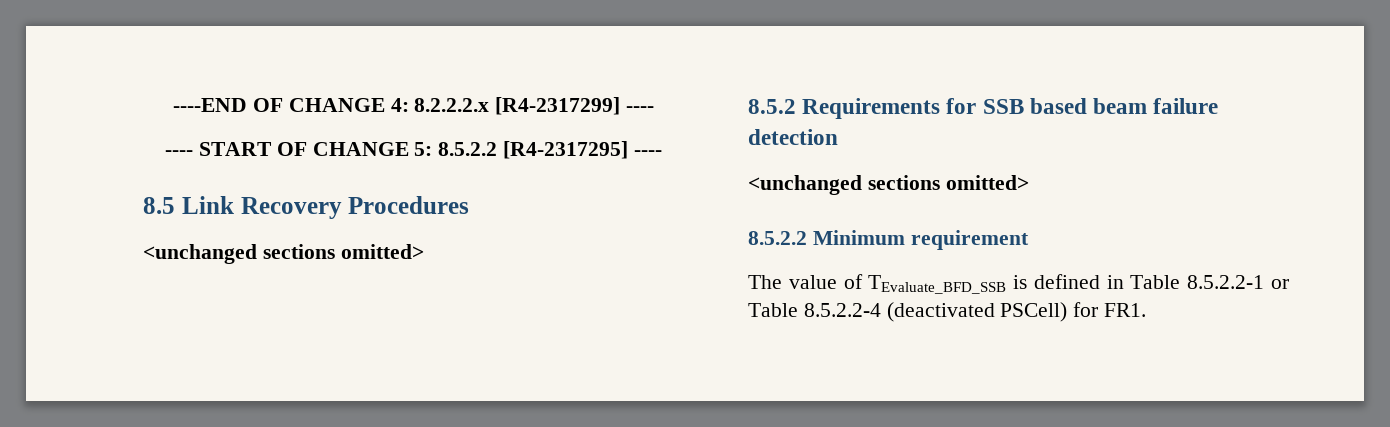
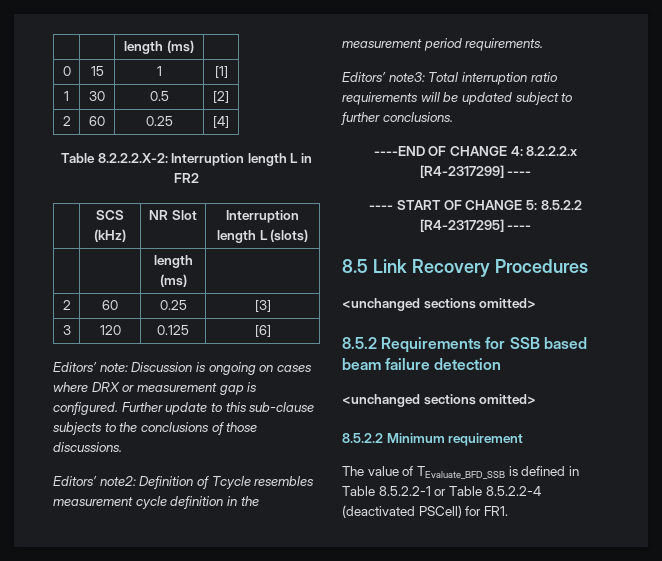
(173, 105) none -> [124,40,194,54] [62,66,71,76] [90,66,104,76] [156,66,162,76] [214,66,228,78] [64,91,69,101] [89,91,105,101] [149,91,169,101] [213,91,229,103] [62,116,71,126] [89,116,105,126] [145,116,173,126] [213,116,229,128] [60,153,313,166] [174,173,199,183] [96,210,124,220] [94,229,126,242] [149,210,197,220] [225,210,299,223] [216,229,309,243] [153,255,193,268] [159,274,187,287] [62,300,71,310] [102,300,118,310] [159,300,187,310] [254,300,271,312] [62,325,71,335] [99,325,121,335] [157,325,189,335] [254,325,271,337] [53,362,312,375] [53,382,258,395] [53,402,315,415] [53,422,258,435] [53,442,122,452] [53,476,315,489] [53,496,259,509] [342,38,544,51] [342,72,557,85] [342,92,573,105] [341,112,453,125] | | length (ms) | // 0 | 15 | 1 | [1] // 1 | 30 | 0.5 | [2] // 2 | 60 | 0.25 | [4] // Table 8.2.2.2.X-2: Interruption length L in FR2 // | SCS (kHz) | NR Slot | Interruption length L (slots) // | | length (ms) | // 2 | 60 | 0.25 | [3] // 3 | 120 | 0.125 | [6] // Editors’ note: Discussion is ongoing on cases where DRX or measurement gap is configured. Further update to this sub-clause subjects to the conclusions of those discussions. // Editors’ note2: Definition of Tcycle resembles measurement cycle definition in the measurement period requirements. // Editors’ note3: Total interruption ratio requirements will be updated subject to further conclusions. //

